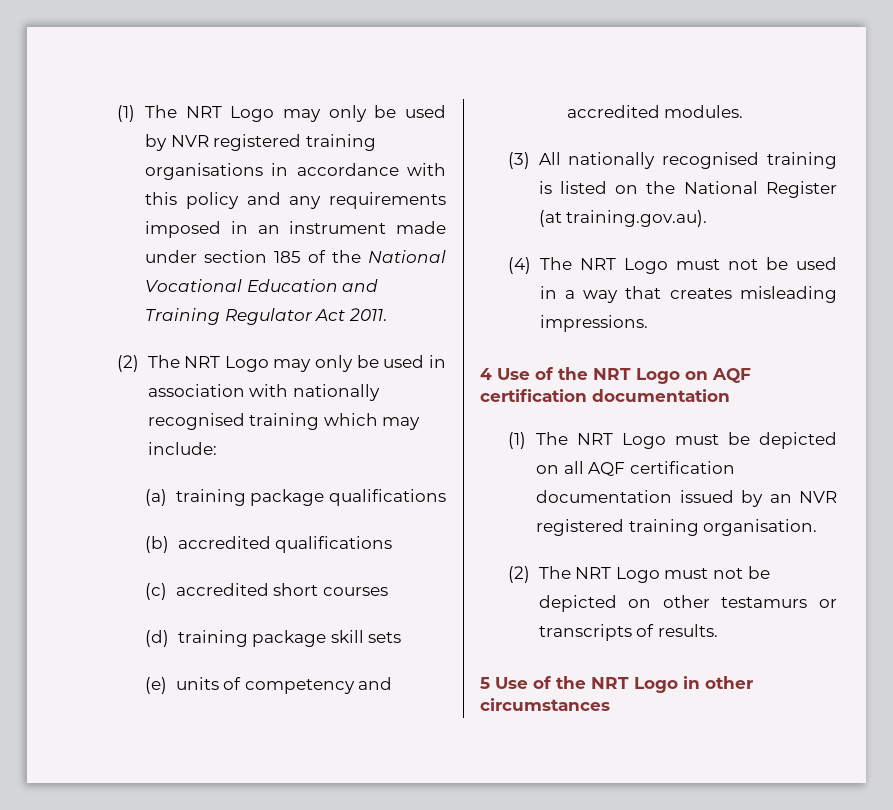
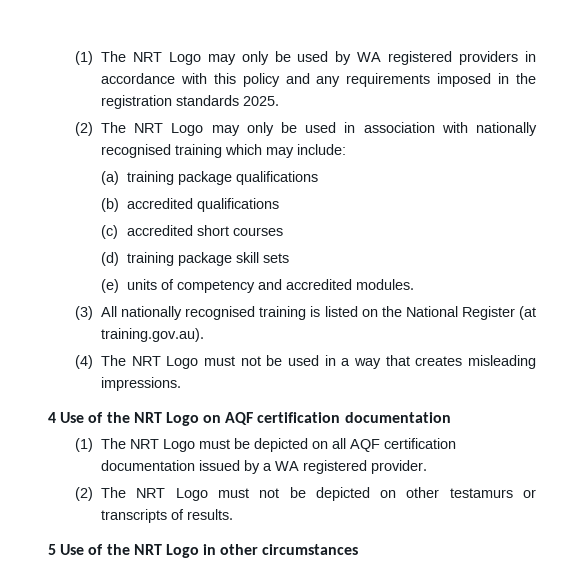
[170,134,376,151] [145,163,264,180] NVR registered training organisations -> [357,51,519,65] WA registered providers
[257,221,446,234] [145,250,446,263] [145,279,379,292] [145,308,387,325] an instrument made under section 185 of the National Vocational Education and Training Regulator Act 2011. -> [516,73,536,84] [100,95,279,109] the registration standards 2025.
[769,491,837,503] [536,519,818,536] an NVR registered training organisation. -> [262,460,427,474] a WA registered provider.

